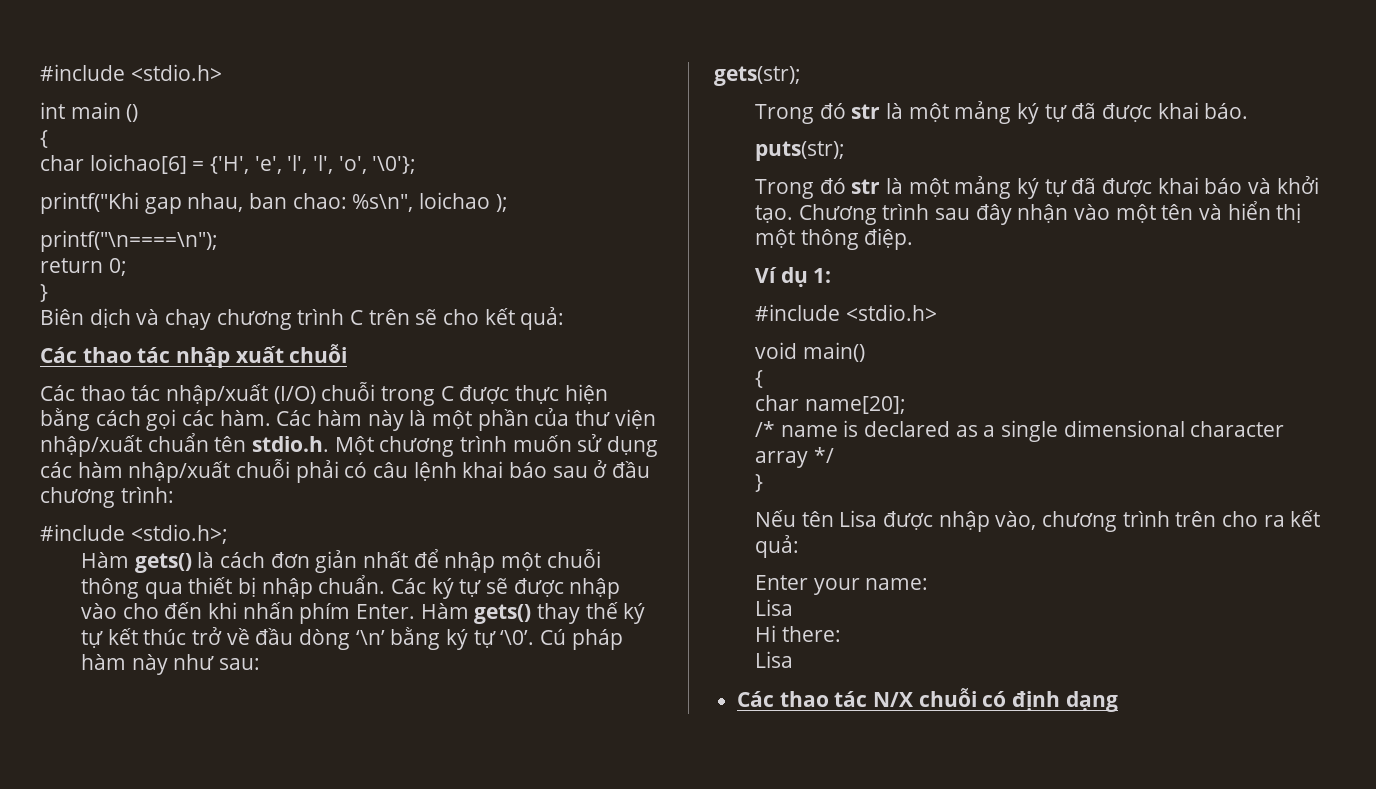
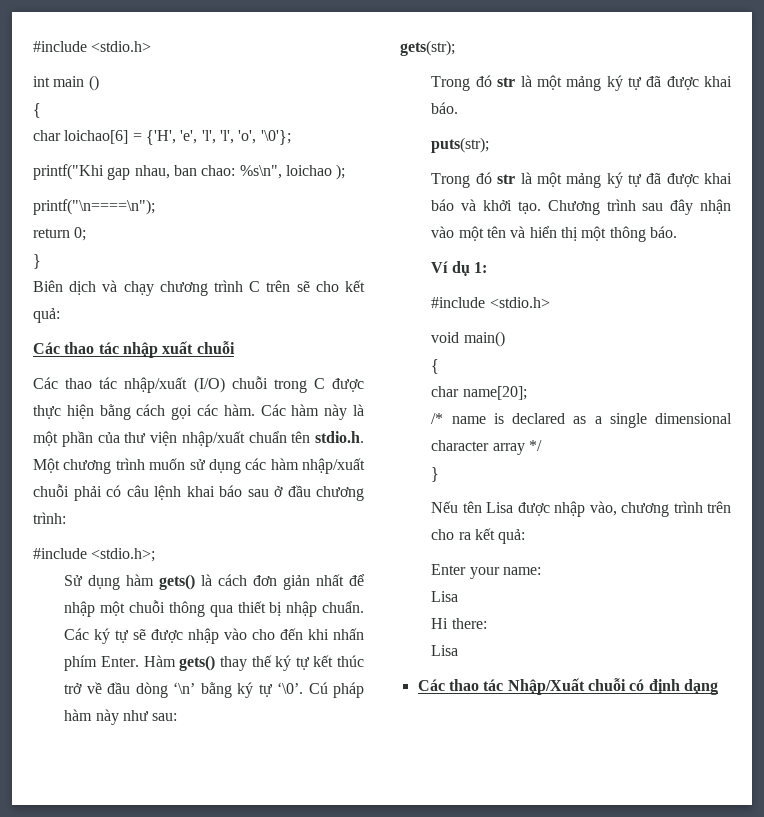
[81,552,130,568] Hàm -> [64,574,155,590] Sử dụng hàm
[864,228,914,250] điệp. -> [650,226,678,238] báo.
[873,692,914,707] N/X -> [507,678,585,695] Nhập/Xuất

